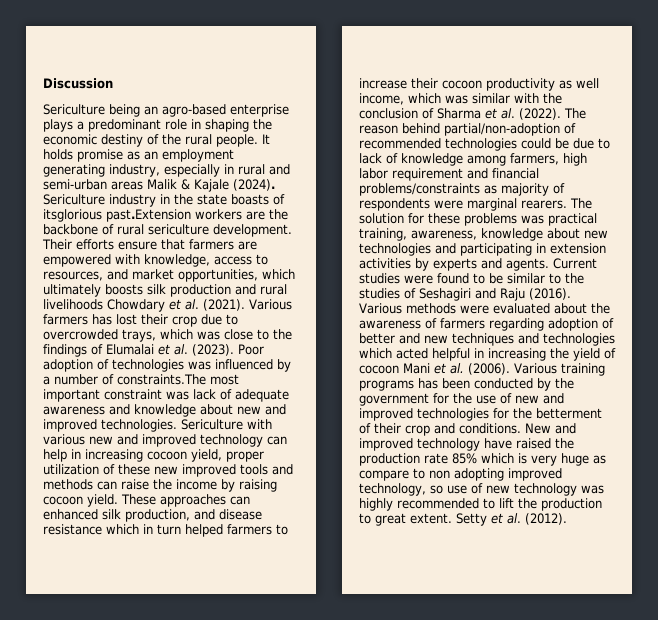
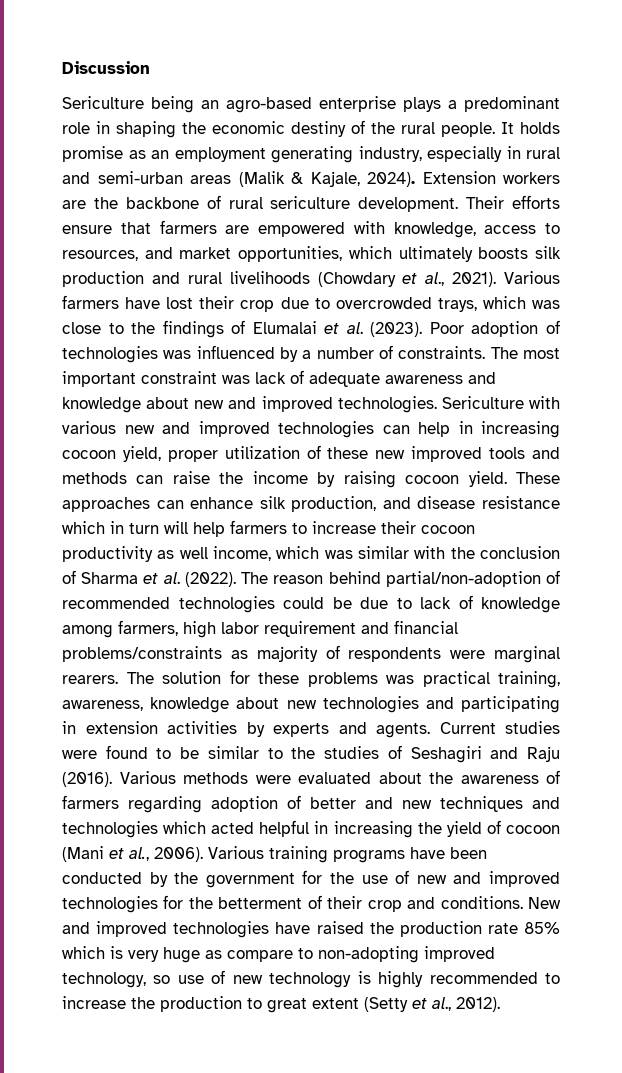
[147,179,275,192] [43,194,285,207] [43,209,191,222] Malik & Kajale (2024). Sericulture industry in the state boasts of itsglorious past.Extension -> [238,171,496,187] (Malik & Kajale, 2024). Extension
[107,299,245,312] Chowdary et al. (2021). -> [317,272,497,287] (Chowdary et al., 2021).
[92,314,112,325] has -> [125,297,161,309] have
[117,374,206,385] constraints.The -> [398,346,518,359] constraints. The
[200,434,263,447] technology -> [278,421,374,438] technologies
[43,509,98,520] enhanced -> [190,497,254,509] enhance
[185,524,223,537] helped -> [164,521,225,537] will help
[403,363,510,375] Mani et al. (2006). -> [62,846,203,862] (Mani et al., 2006).
[418,378,438,389] has -> [410,847,445,859] have
[417,438,480,451] technology -> [173,921,270,938] technologies
[429,468,504,481] non adopting -> [318,946,419,963] non-adopting
[581,485,604,494] was -> [357,971,371,984] is
[499,498,514,508] lift -> [62,996,126,1009] increase
[410,513,567,526] extent. Setty et al. (2012). -> [312,997,500,1012] extent (Setty et al., 2012).

